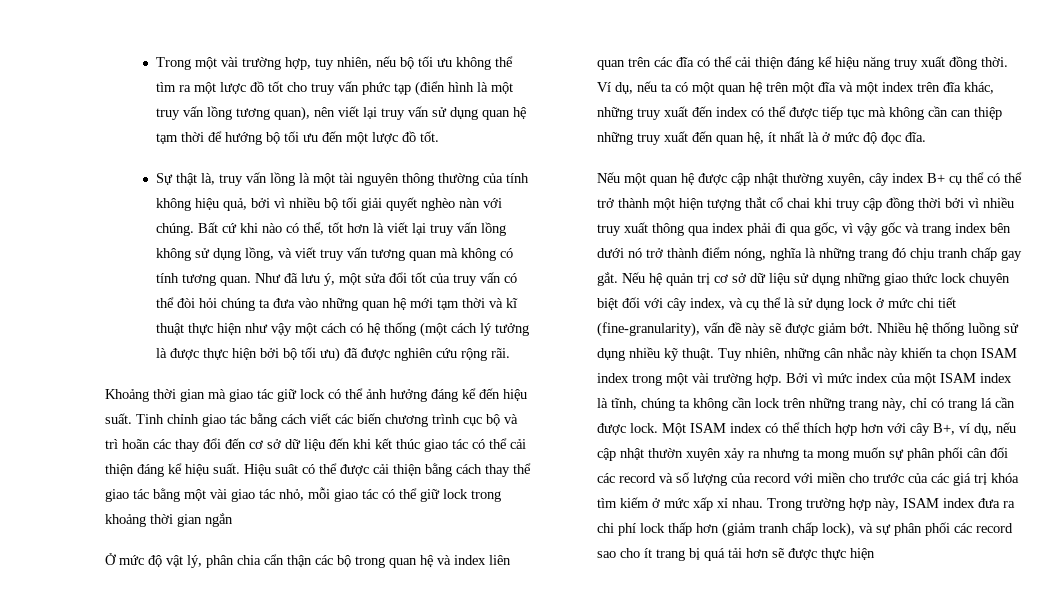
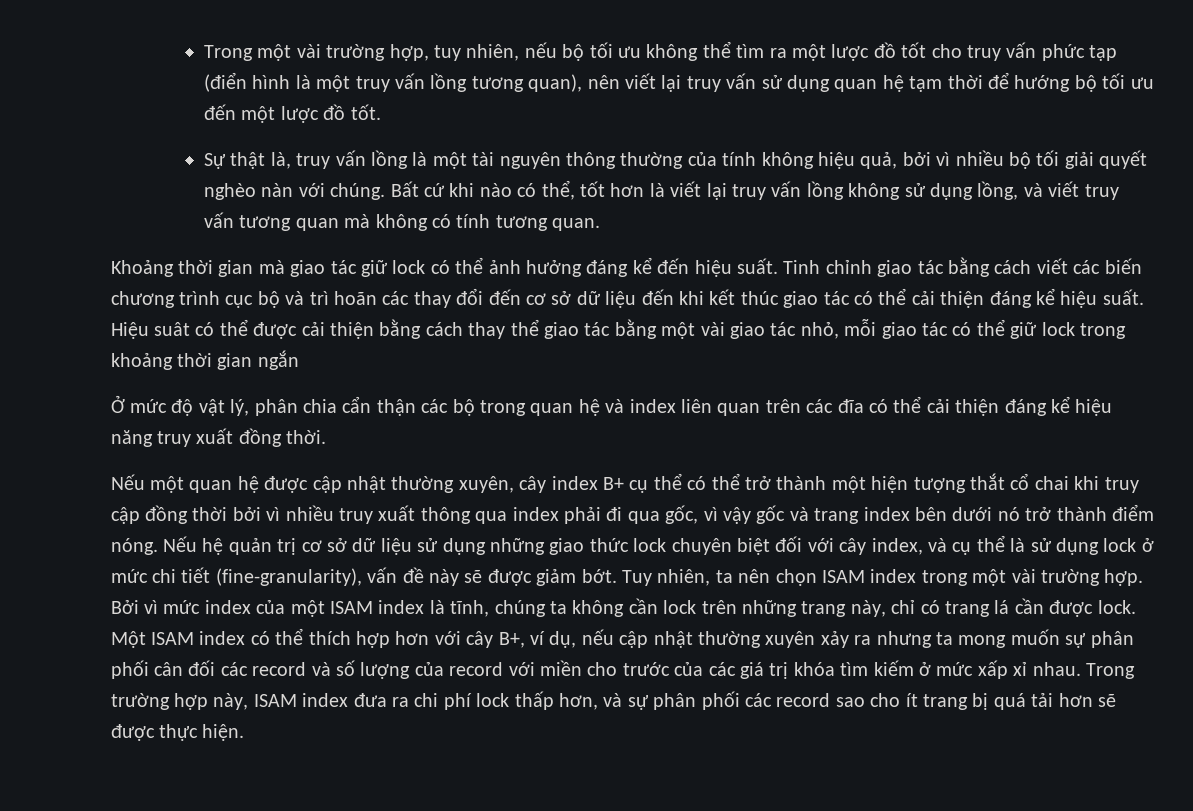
[254,272,517,286] [155,297,518,311] [155,322,529,337] [155,347,510,362] Như đã lưu ý, một sửa đổi tốt của truy vấn có thể đòi hỏi chúng ta đưa vào những quan hệ mới tạm thời và kĩ thuật thực hiện như vậy một cách có hệ thống (một cách lý tưởng là được thực hiện bởi bộ tối ưu) đã được nghiên cứu rộng rãi. -> (601, 224) none
[597,81,995,95] [597,106,1003,120] [597,131,927,145] Ví dụ, nếu ta có một quan hệ trên một đĩa và một index trên đĩa khác, những truy xuất đến index có thể được tiếp tục mà không cần can thiệp những truy xuất đến quan hệ, ít nhất là ở mức độ đọc đĩa. -> (327, 437) none
[734,247,1023,261] [597,272,619,286] nóng, nghĩa là những trang đó chịu tranh chấp gay gắt. -> [110,538,158,555] nóng.
[877,322,1020,336] [597,347,948,361] Nhiều hệ thống luồng sử dụng nhiều kỹ thuật. Tuy nhiên, những cân nhắc này khiến ta -> [621,569,771,586] Tuy nhiên, ta nên
[648,448,684,458] thườn -> [697,631,761,648] thường
[696,522,856,537] hơn (giảm tranh chấp lock), -> [558,693,598,710] hơn,
[850,548,876,560] hiện -> [202,724,245,741] hiện.

